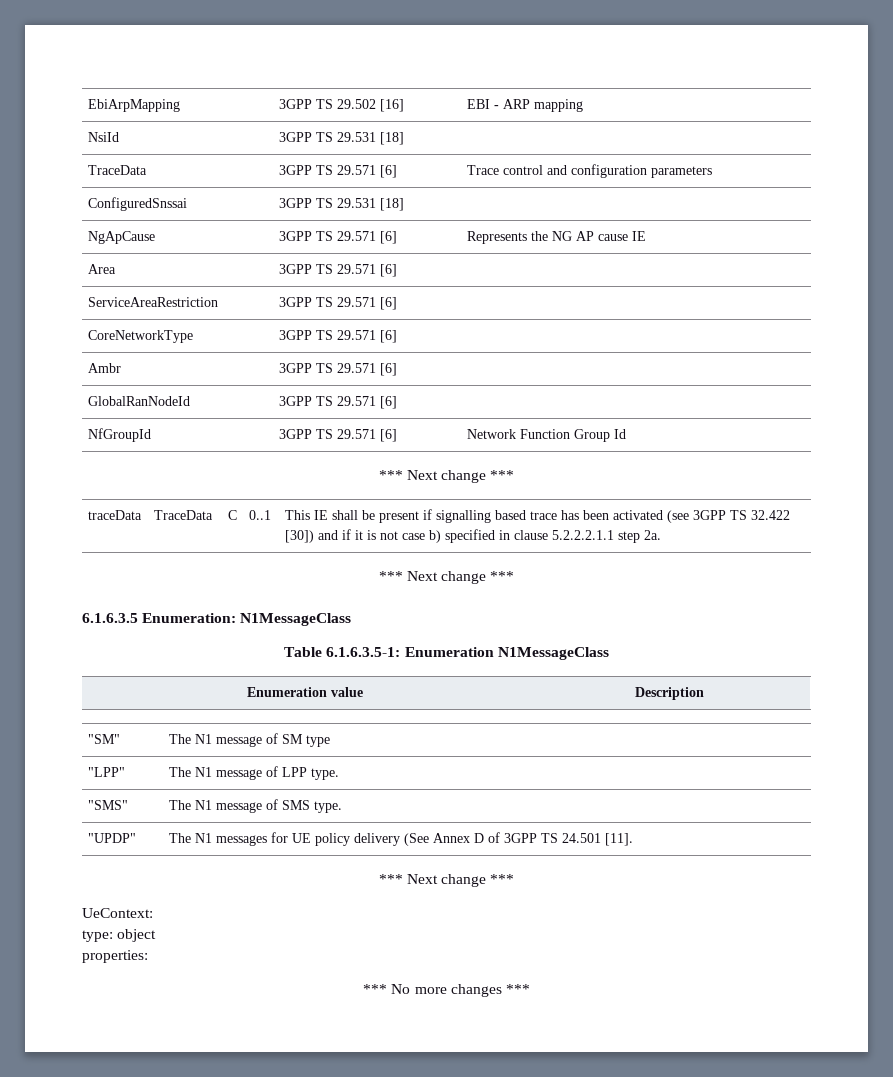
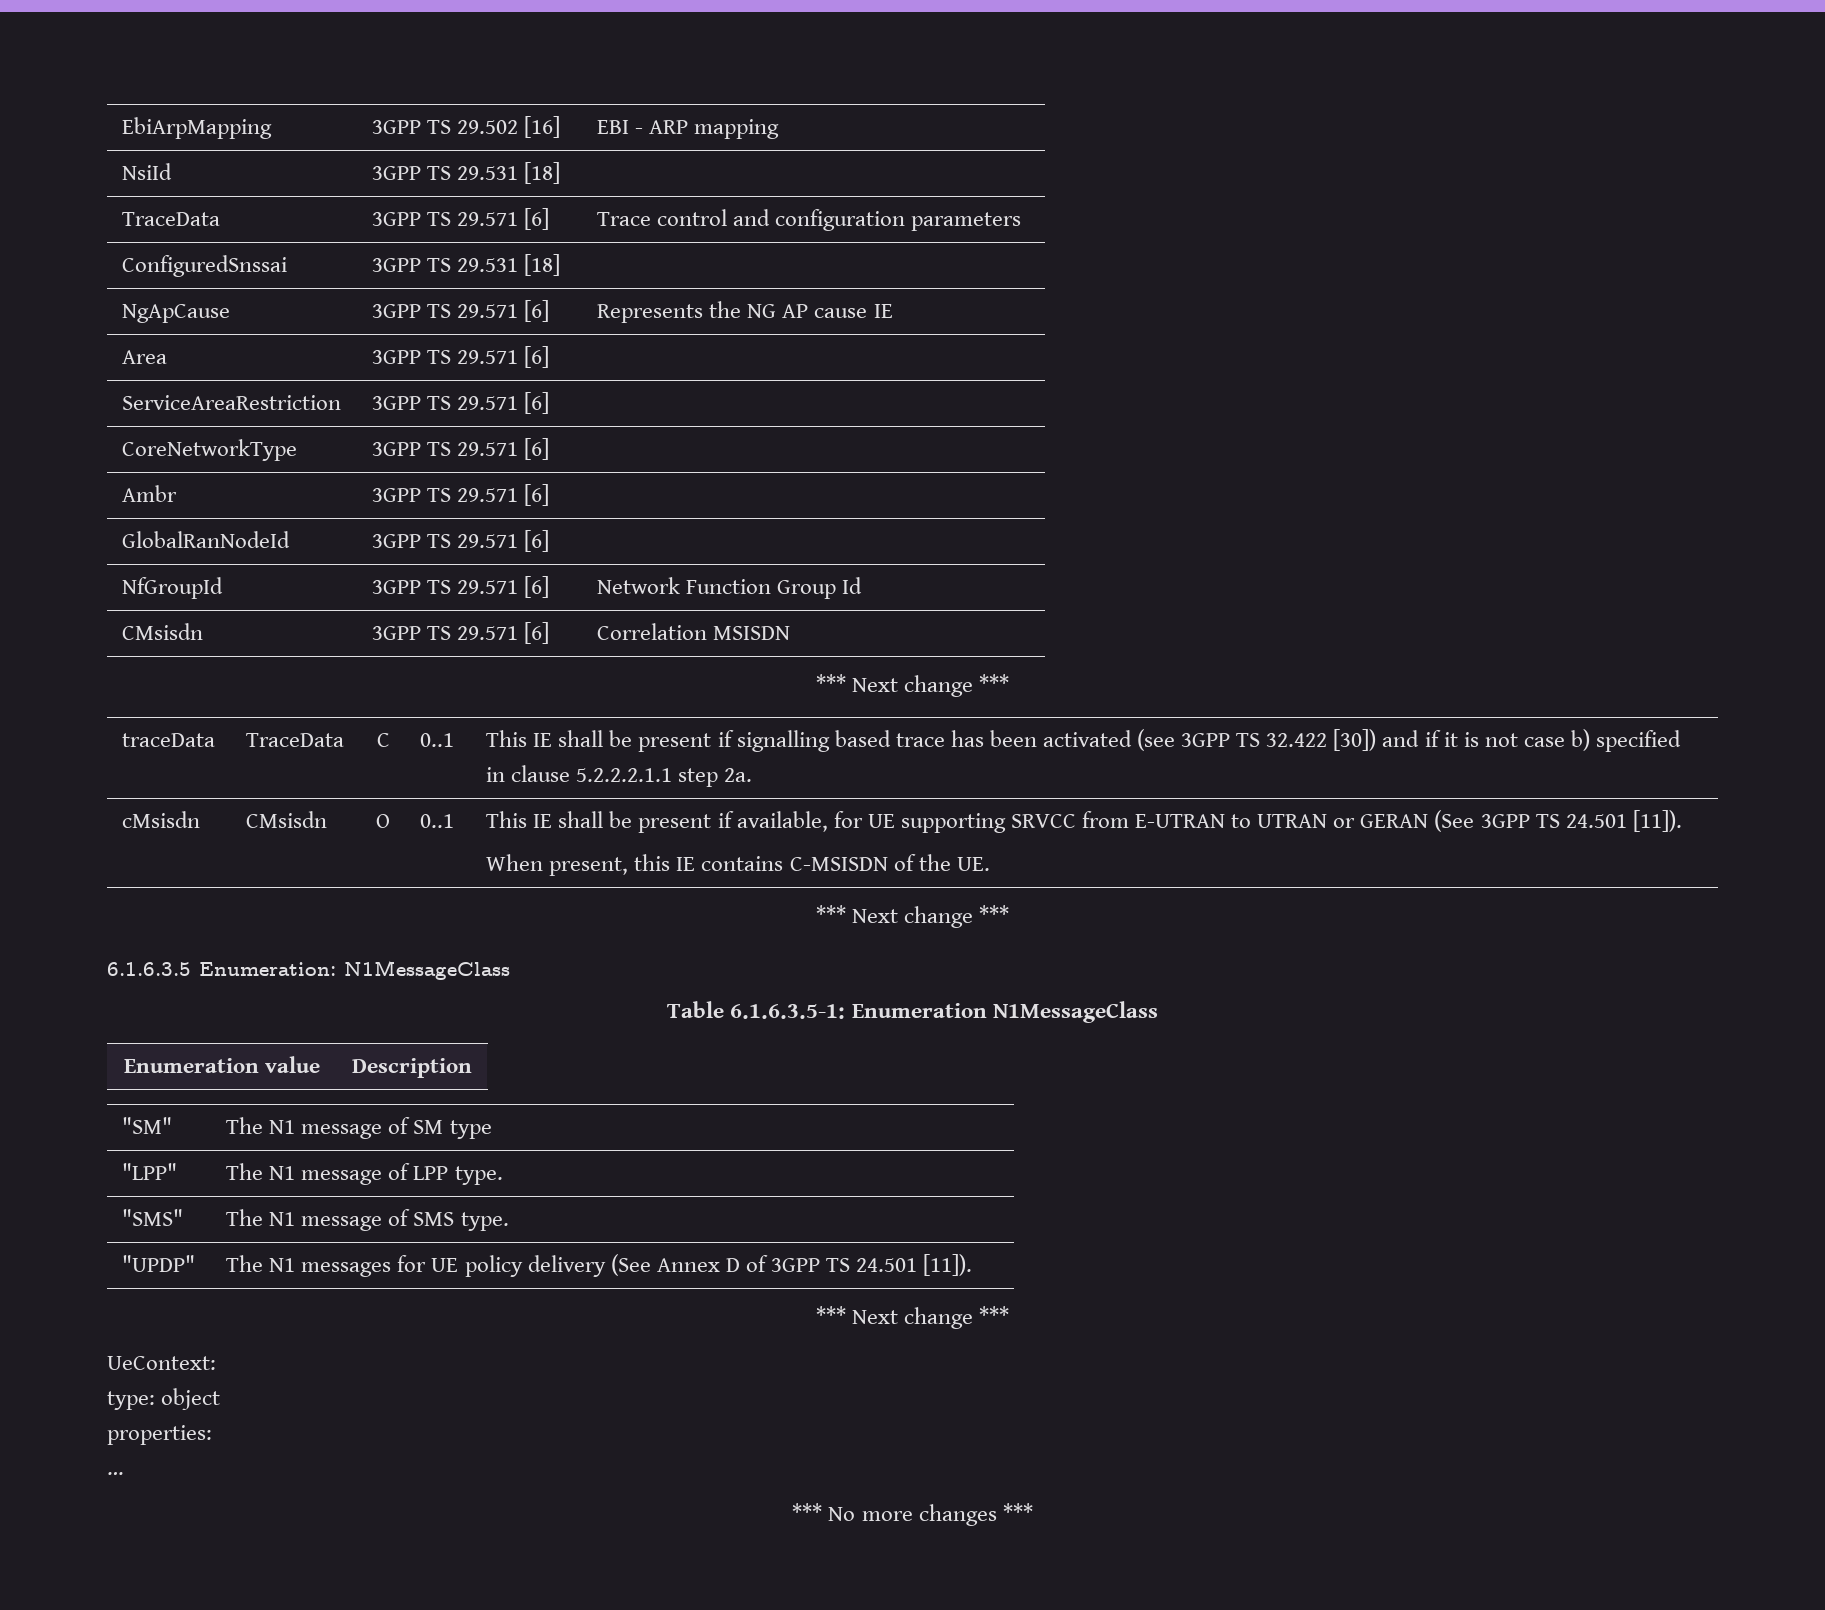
(627, 434) none -> [122,623,204,640] [372,622,550,644] [597,623,791,640] // CMsisdn | 3GPP TS 29.571 [6] | Correlation MSISDN
(662, 535) none -> [122,811,201,828] [246,811,328,828] [376,814,390,828] [420,814,455,828] [486,810,1682,833] [486,854,990,876] // cMsisdn | CMsisdn | O | 0..1 | This IE shall be present if available, for UE supporting SRVCC from E-UTRAN to UTRAN or GERAN (See 3GPP TS 24.501 [11]). // When present, this IE contains C-MSISDN of the UE.
[605,833,634,846] [11]. -> [923,1254,973,1276] [11]).
(148, 956) none -> [107,1472,124,1475] // …

